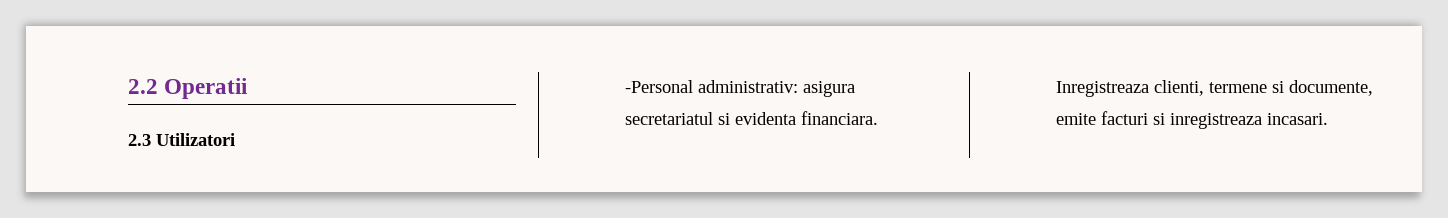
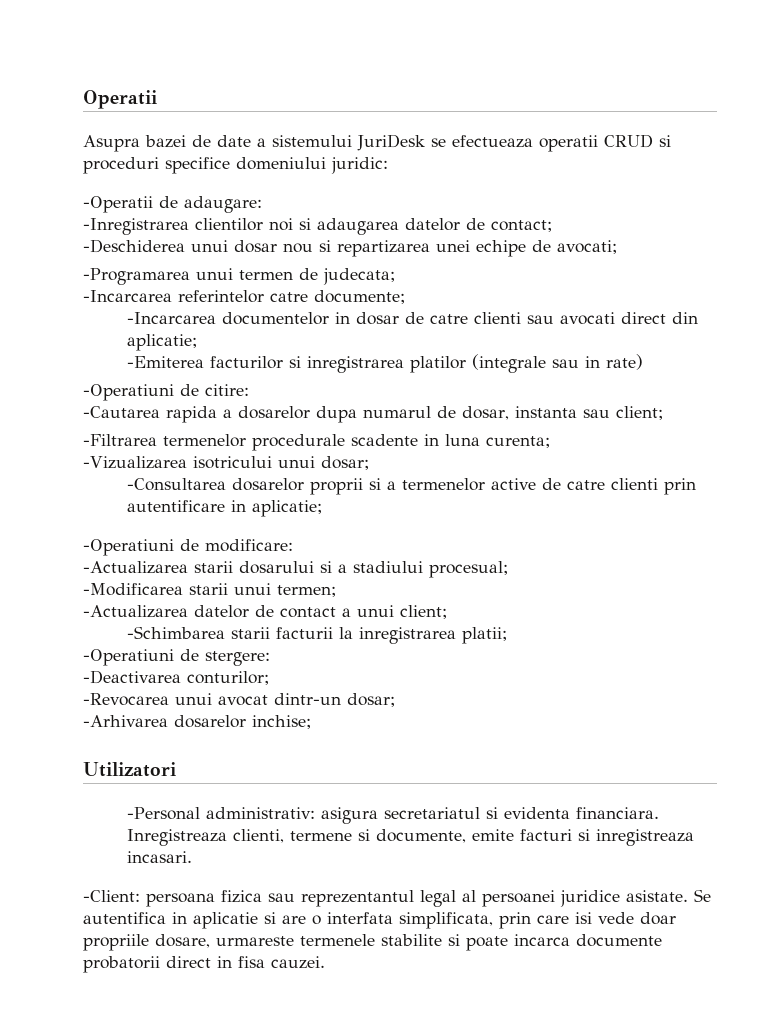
[128,79,158,94] 2.2 -> (83, 99) none
[128,134,151,146] 2.3 -> [83,134,671,152] [83,157,388,174] [83,196,262,213] [83,218,552,235] [83,239,617,257] [83,268,395,285] [83,290,405,304] [127,312,699,325] [127,334,198,351] [127,354,644,373] [83,384,249,401] [83,406,663,423] [83,434,550,451] [83,456,369,470] [127,478,697,495] [127,500,323,517] [83,539,293,556] [83,561,508,578] [83,583,336,597] [83,605,447,619] [127,626,508,644] [83,649,270,666] [83,670,269,685] [83,693,395,707] [83,715,311,729] Asupra bazei de date a sistemului JuriDesk se efectueaza operatii CRUD si proceduri specifice domeniului juridic: // -Operatii de adaugare: // -Inregistrarea clientilor noi si adaugarea datelor de contact; // -Deschiderea unui dosar nou si repartizarea unei echipe de avocati; // -Programarea unui termen de judecata; // -Incarcarea referintelor catre documente; // -Incarcarea documentelor in dosar de catre clienti sau avocati direct din aplicatie; // -Emiterea facturilor si inregistrarea platilor (integrale sau in rate) // -Operatiuni de citire: // -Cautarea rapida a dosarelor dupa numarul de dosar, instanta sau client; // -Filtrarea termenelor procedurale scadente in luna curenta; // -Vizualizarea isotricului unui dosar; // -Consultarea dosarelor proprii si a termenelor active de catre clienti prin autentificare in aplicatie; // -Operatiuni de modificare: // -Actualizarea starii dosarului si a stadiului procesual; // -Modificarea starii unui termen; // -Actualizarea datelor de contact a unui client; // -Schimbarea starii facturii la inregistrarea platii; // -Operatiuni de stergere: // -Deactivarea conturilor; // -Revocarea unui avocat dintr-un dosar; // -Arhivarea dosarelor inchise; //
(1328, 119) none -> [83,889,711,907] [83,912,676,929] [83,934,662,951] [83,956,325,973] // -Client: persoana fizica sau reprezentantul legal al persoanei juridice asistate. Se autentifica in aplicatie si are o interfata simplificata, prin care isi vede doar propriile dosare, urmareste termenele stabilite si poate incarca documente probatorii direct in fisa cauzei.

